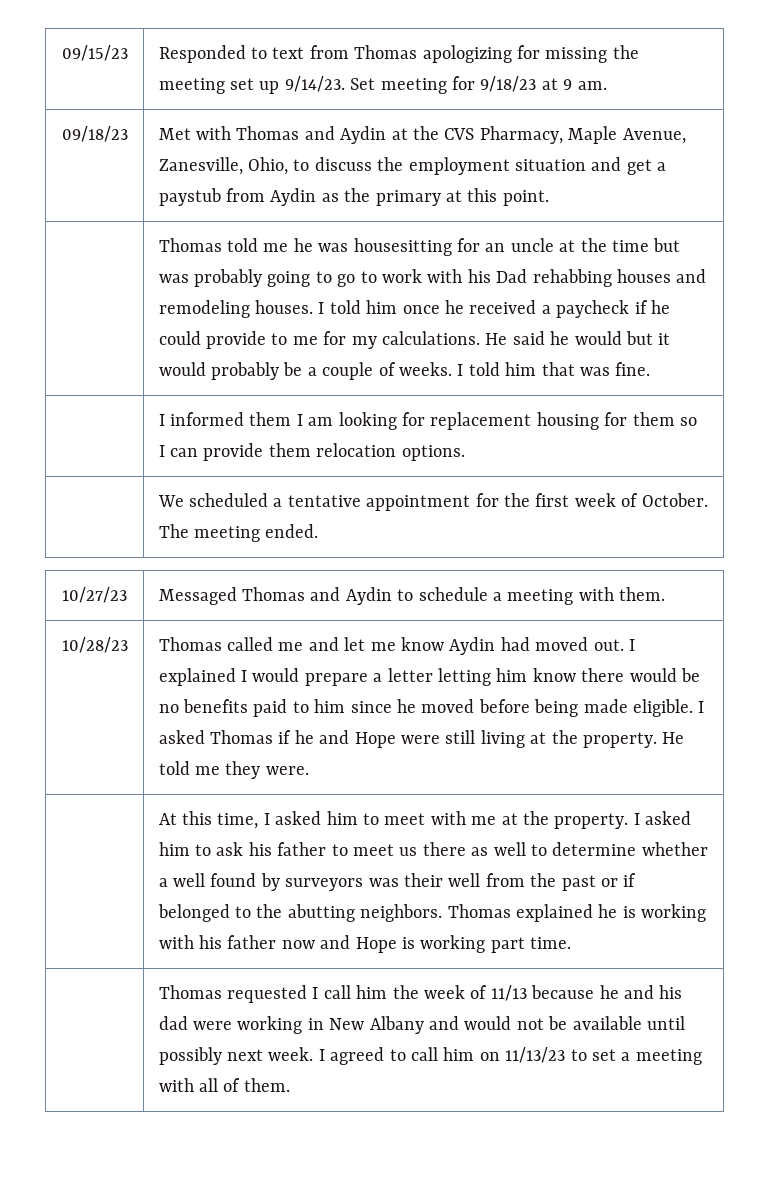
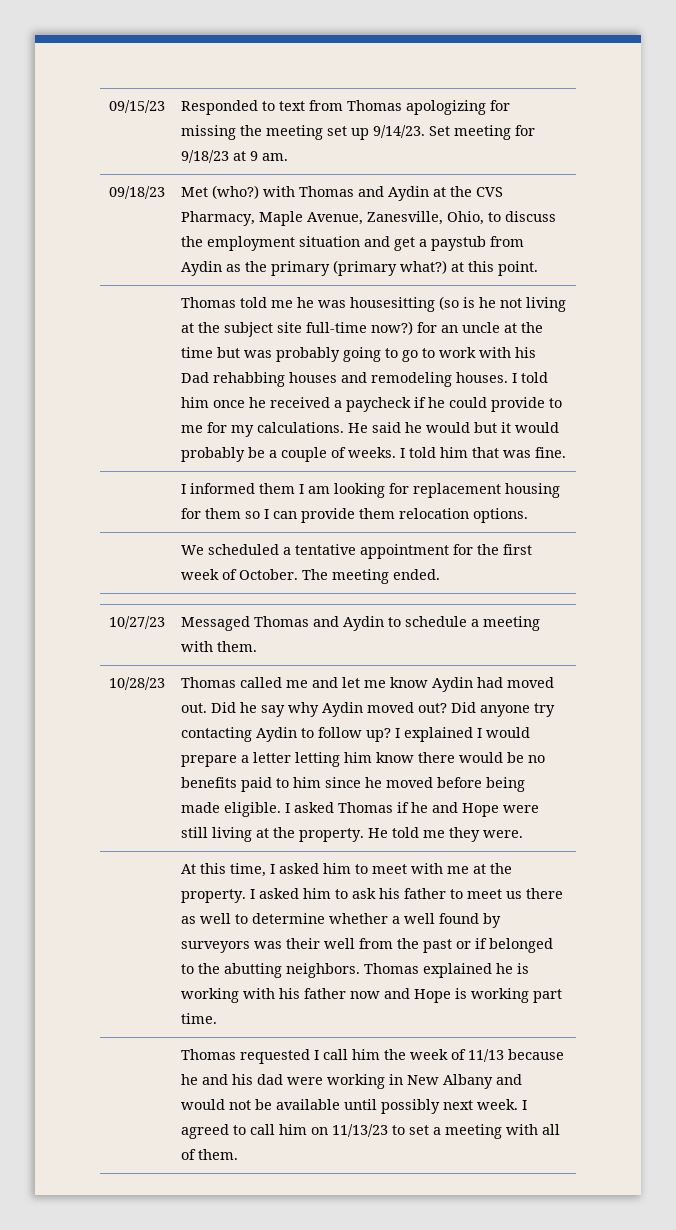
(191, 134) none -> [212,185,260,199] (who?)
(441, 198) none -> [333,260,448,276] (primary what?)
(452, 247) none -> [439,296,567,312] [181,321,414,337] (so is he not living at the subject site full-time now?)
(624, 645) none -> [211,702,556,717] [181,727,392,742] Did he say why Aydin moved out? Did anyone try contacting Aydin to follow up?

